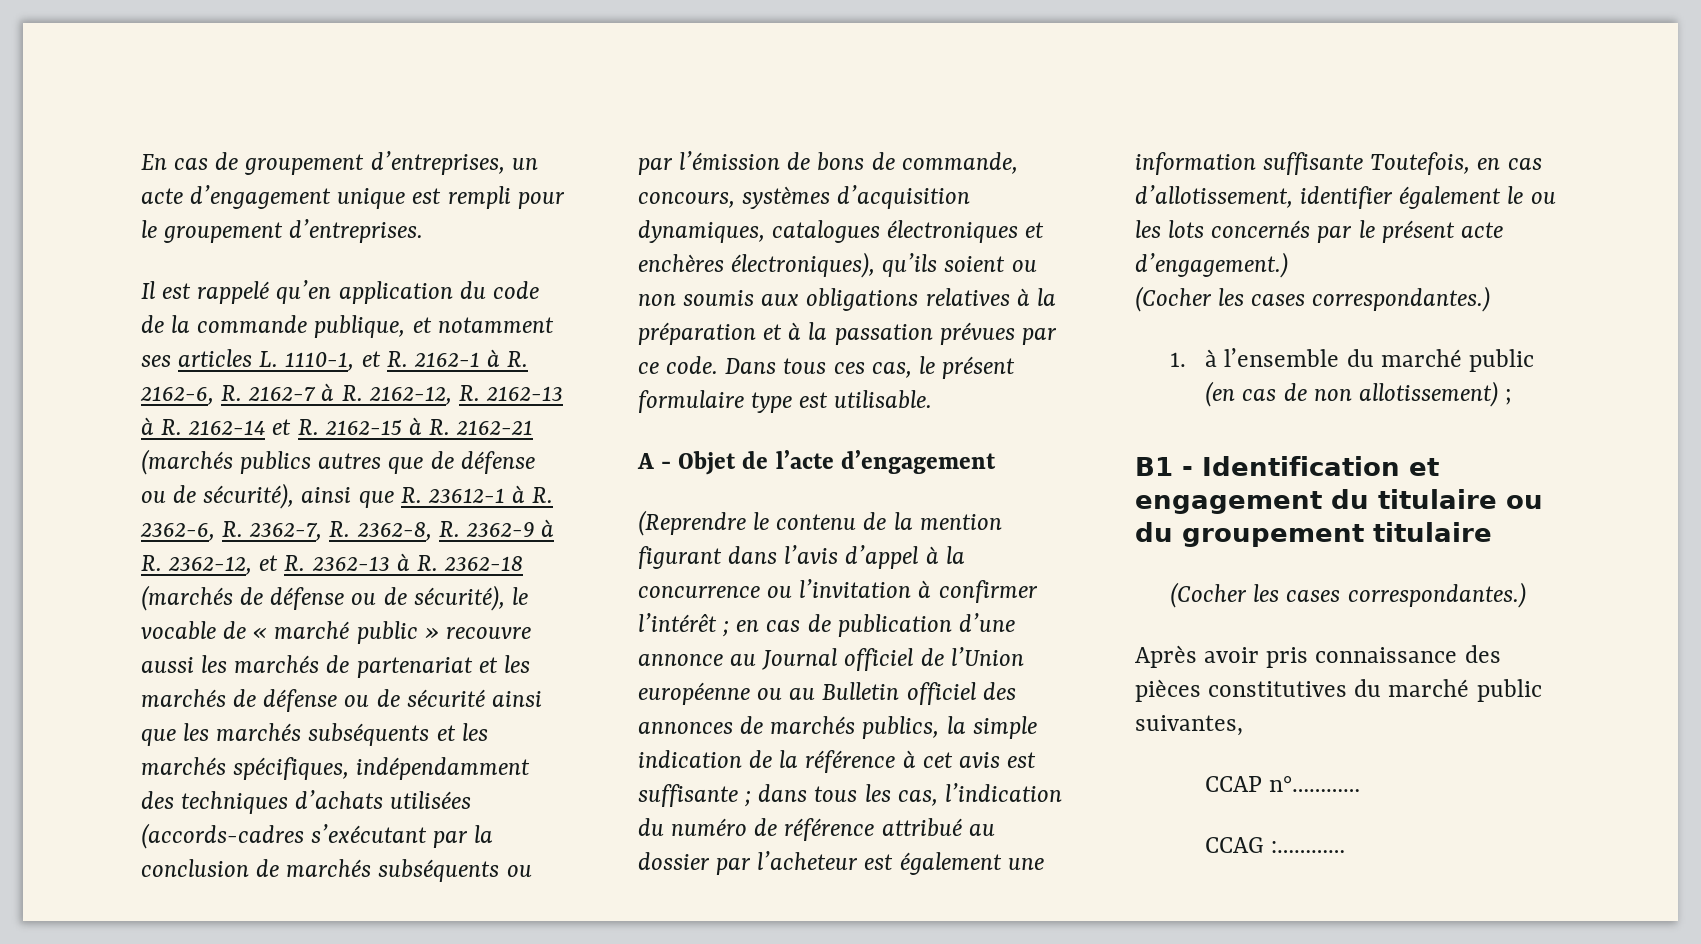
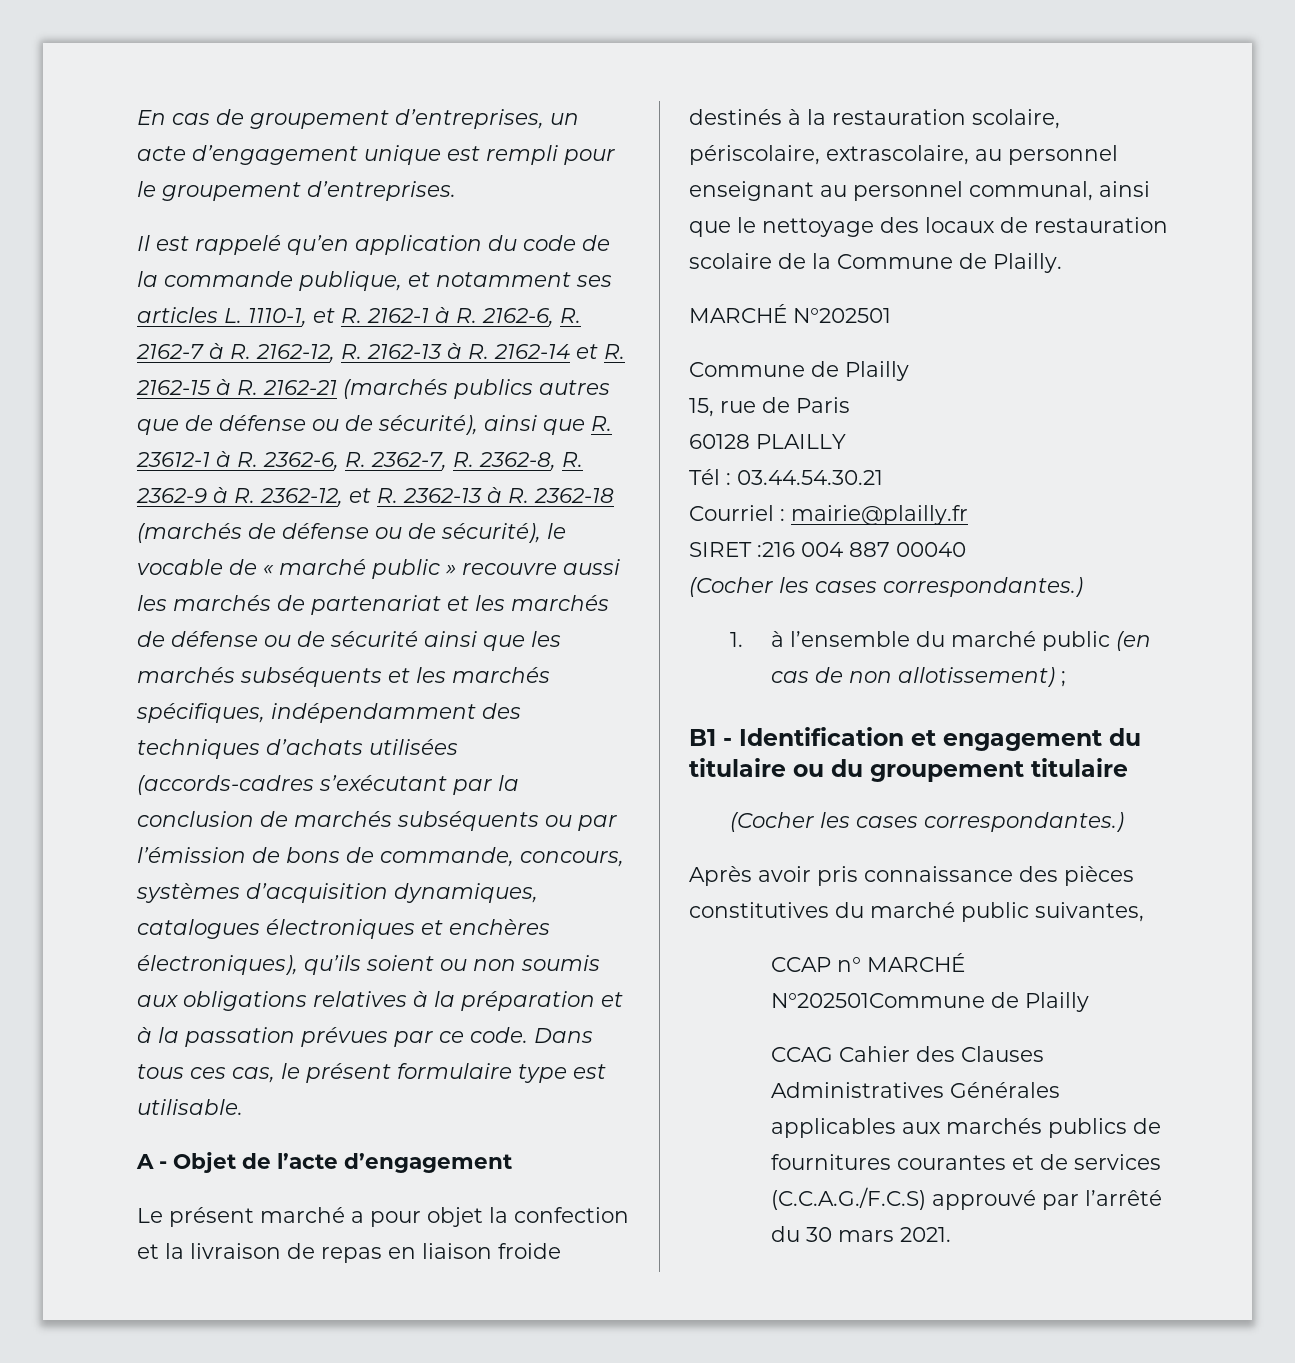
[638,510,1002,536] [638,545,965,569] [638,579,1038,603] [638,613,1015,637] [638,647,1024,671] [638,682,1016,705] [638,716,1037,739] [638,750,1037,773] [638,783,1062,807] [638,818,995,841] [638,851,1044,875] [1135,152,1542,175] [1135,185,1556,209] [1135,220,1503,243] [1135,252,1288,278] (Reprendre le contenu de la mention figurant dans l’avis d’appel à la concurrence ou l’invitation à confirmer l’intérêt ; en cas de publication d’une annonce au Journal officiel de l’Union européenne ou au Bulletin officiel des annonces de marchés publics, la simple indication de la référence à cet avis est suffisante ; dans tous les cas, l’indication du numéro de référence attribué au dossier par l’acheteur est également une information suffisante Toutefois, en cas d’allotissement, identifier également le ou les lots concernés par le présent acte d’engagement.) -> [137,1207,629,1227] [137,1243,561,1263] [689,109,1060,129] [689,145,1118,165] [689,181,1150,201] [689,217,1168,237] [689,253,1062,273] [689,304,891,323] [689,361,909,381] [689,397,850,417] [689,434,846,449] [689,469,883,485] [689,505,968,525] [689,542,966,557] Le présent marché a pour objet la confection et la livraison de repas en liaison froide destinés à la restauration scolaire, périscolaire, extrascolaire, au personnel enseignant au personnel communal, ainsi que le nettoyage des locaux de restauration scolaire de la Commune de Plailly. // MARCHÉ N°202501 // Commune de Plailly // 15, rue de Paris // 60128 PLAILLY // Tél : 03.44.54.30.21 // Courriel : mairie@plailly.fr // SIRET :216 004 887 00040
[1269,776,1361,792] [1205,837,1346,853] n°………… // CCAG :………… -> [837,953,966,972] [771,992,1090,1012] [771,1046,1045,1062] [771,1082,1061,1098] [771,1118,1162,1138] [771,1154,1162,1170] [771,1187,1163,1210] [771,1226,952,1242] n° MARCHÉ N°202501Commune de Plailly // CCAG Cahier des Clauses Administratives Générales applicables aux marchés publics de fournitures courantes et de services (C.C.A.G./F.C.S) approuvé par l’arrêté du 30 mars 2021.

